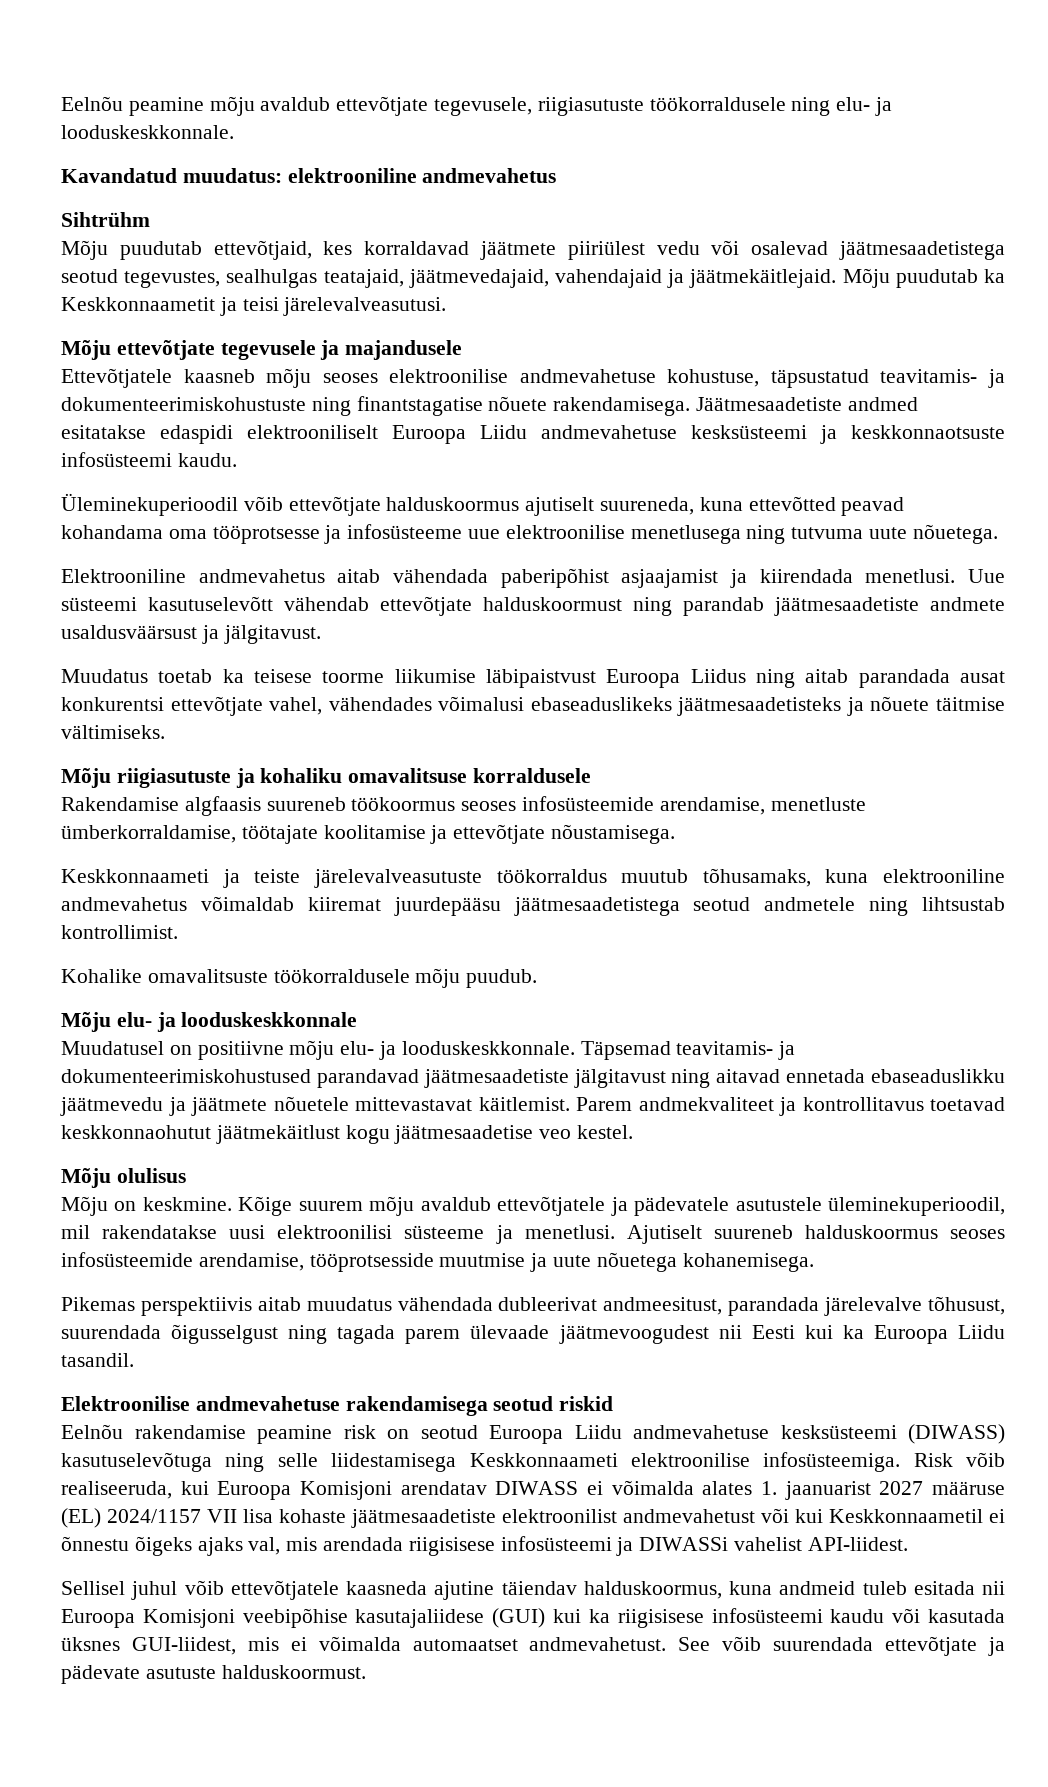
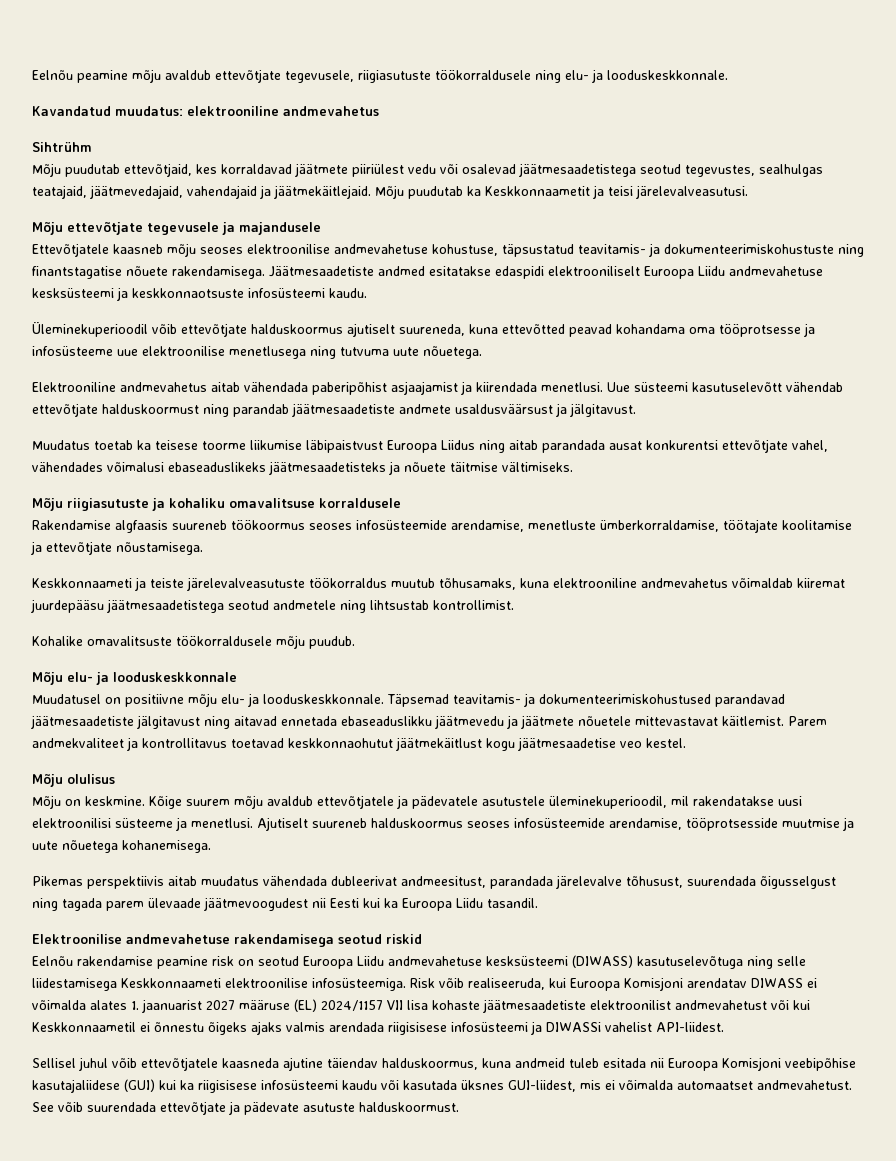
[248,1537,318,1555] val, mis -> [286,1022,325,1032] valmis

